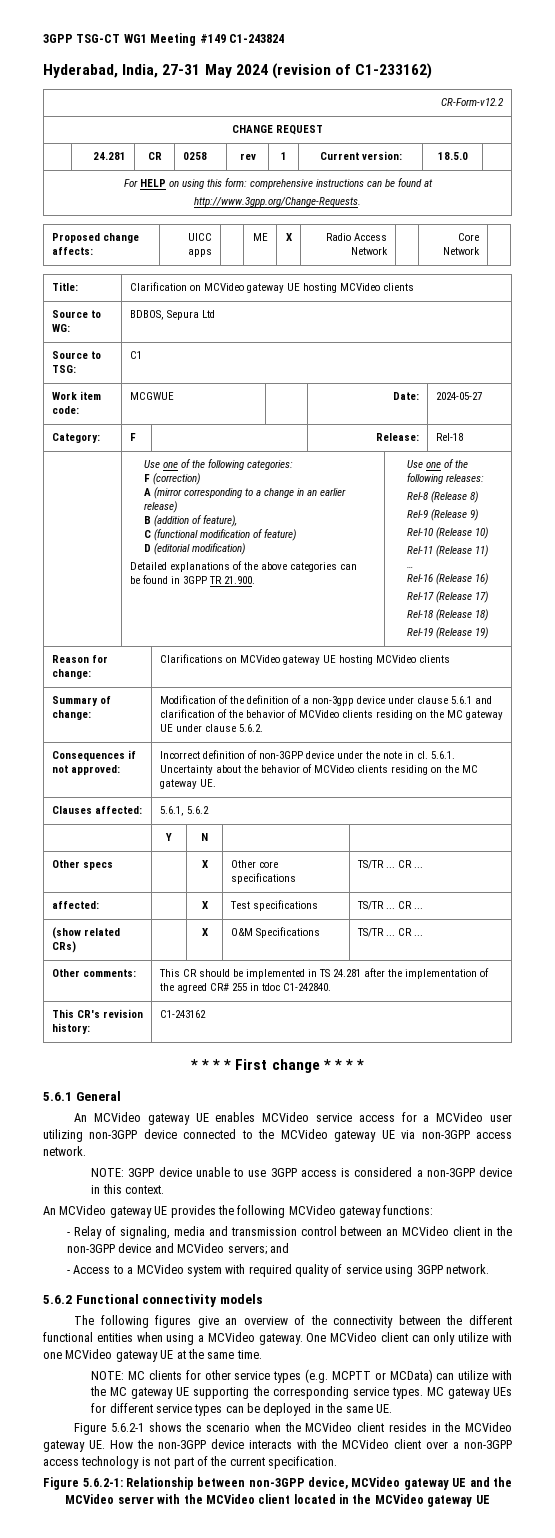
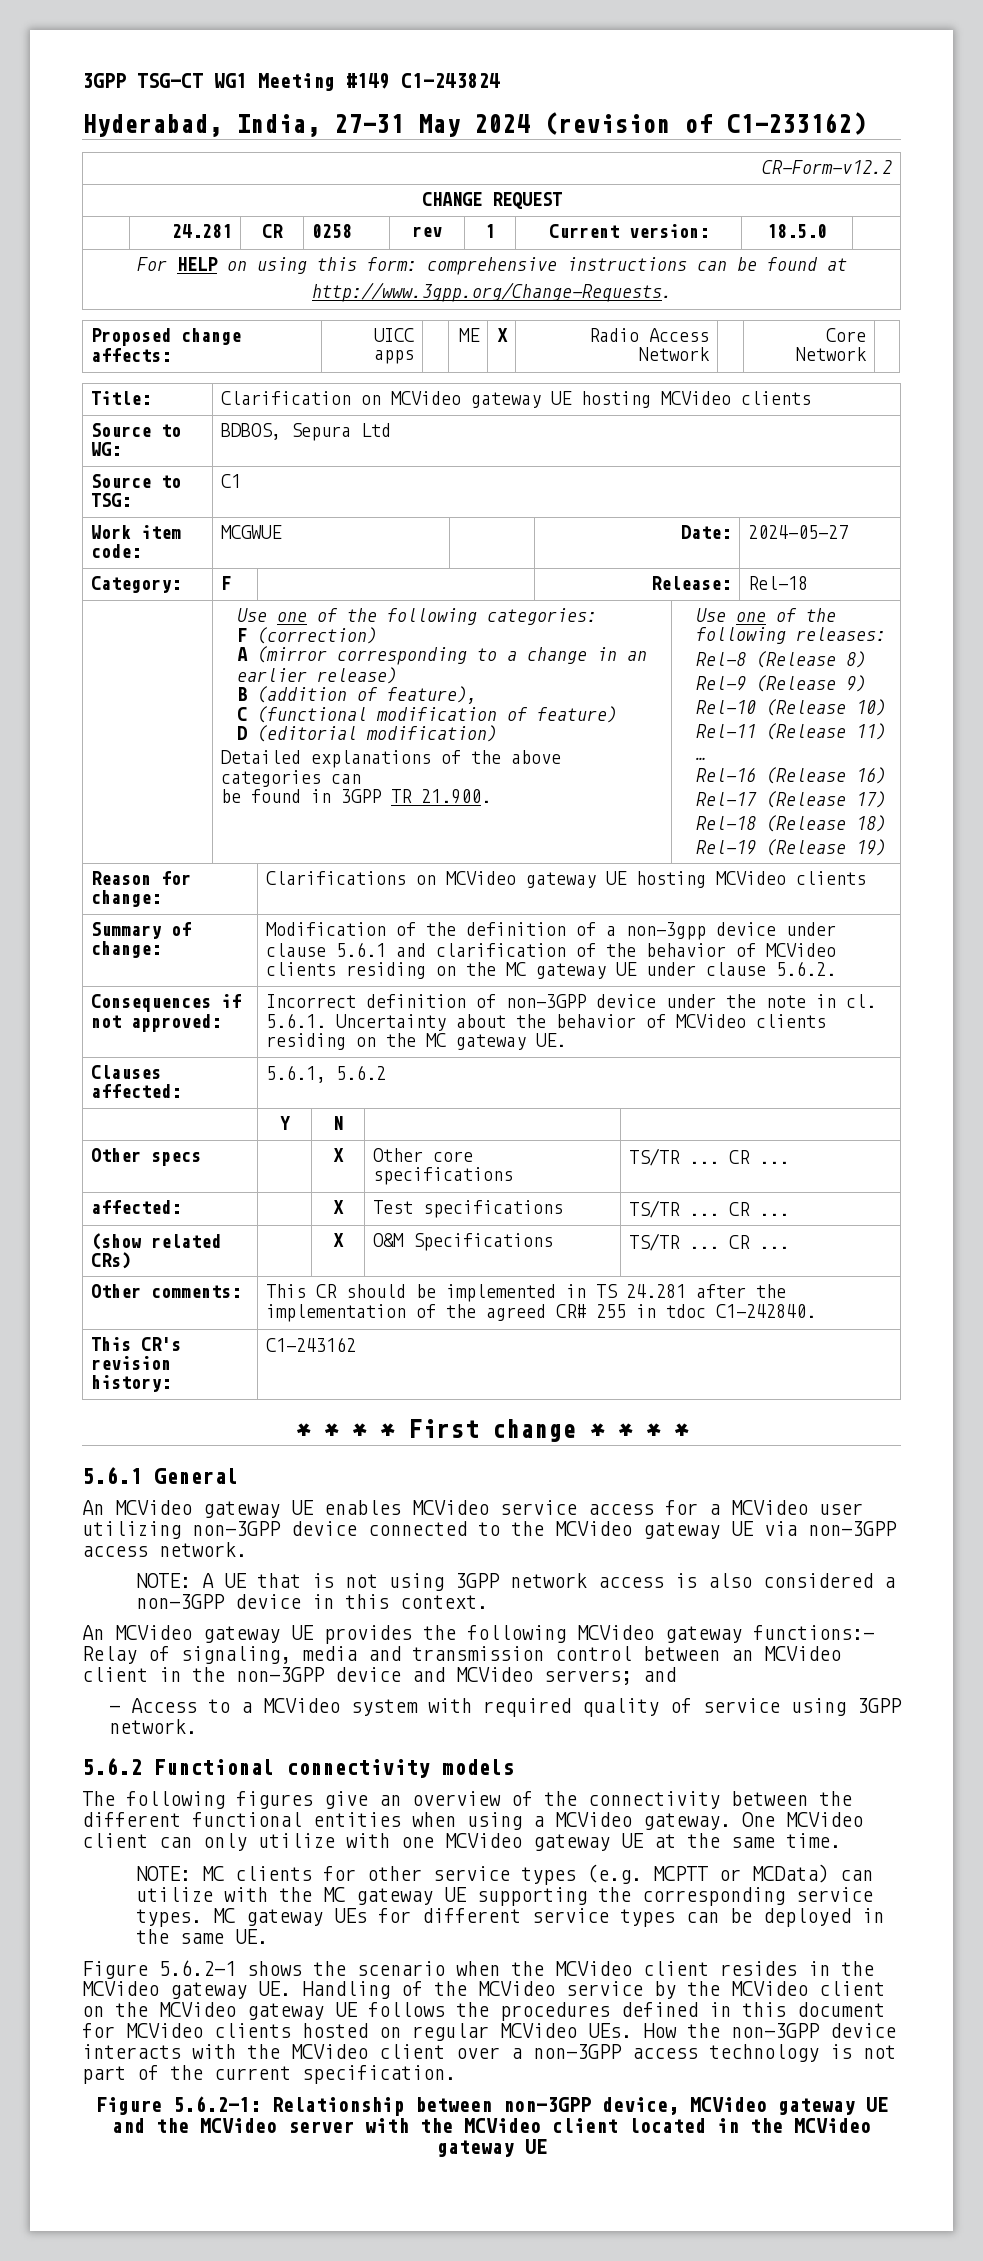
[128,1167,297,1177] 3GPP device unable to use 3GPP -> [201,1573,587,1591] A UE that is not using 3GPP network
(351, 1172) none -> [707,1573,752,1588] also
[383,1205,434,1215] [67,1232,71,1236] functions: // - -> [753,1625,874,1640] functions:-
(105, 1444) none -> [302,1981,885,1999] [82,2002,885,2021] [82,2023,632,2041] Handling of the MCVideo service by the MCVideo client on the MCVideo gateway UE follows the procedures defined in this document for MCVideo clients hosted on regular MCVideo UEs.

